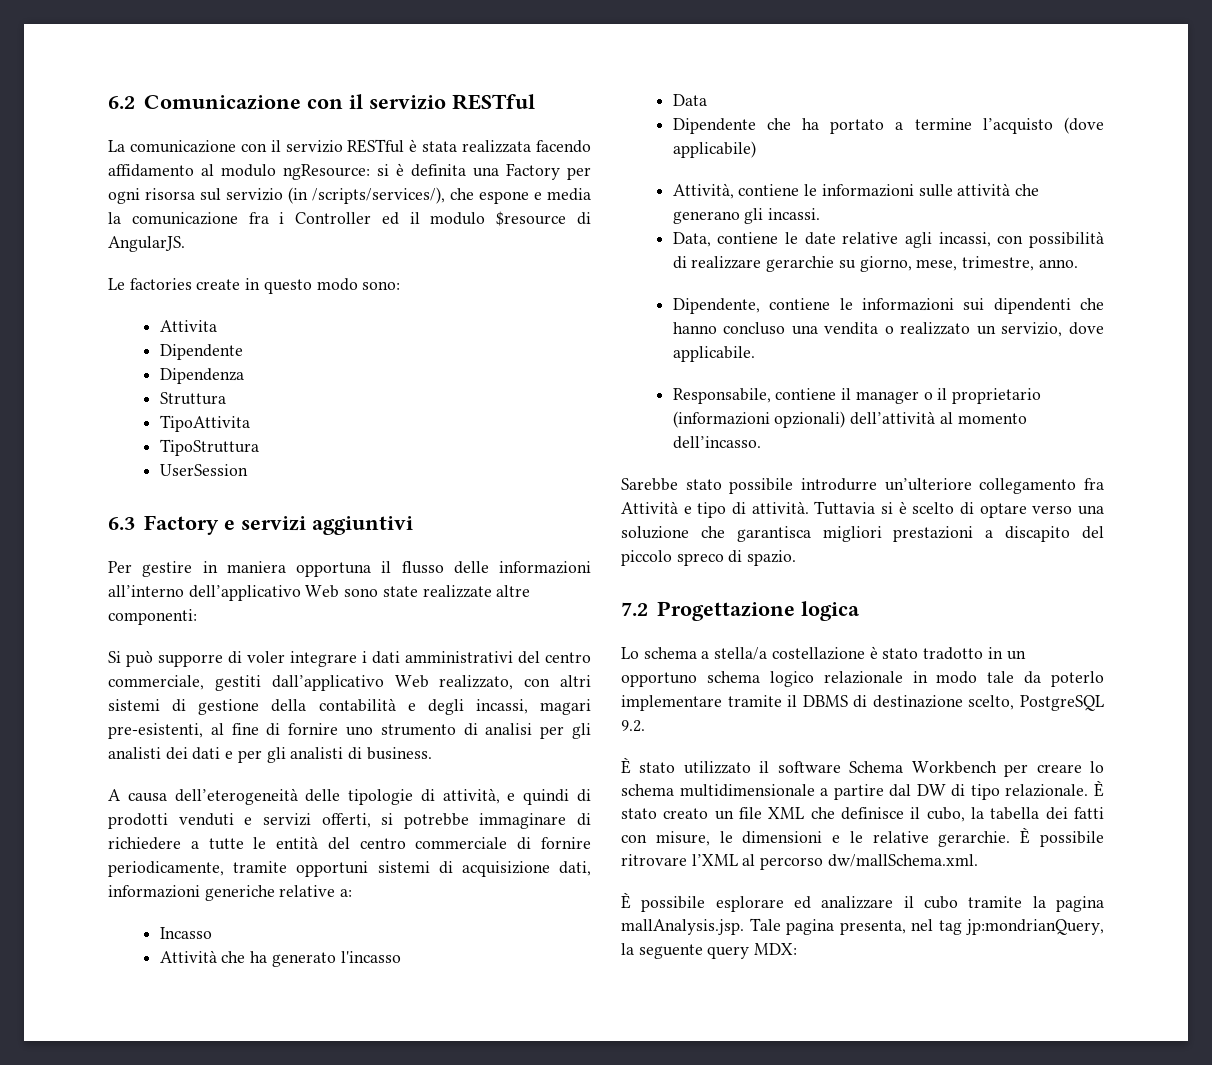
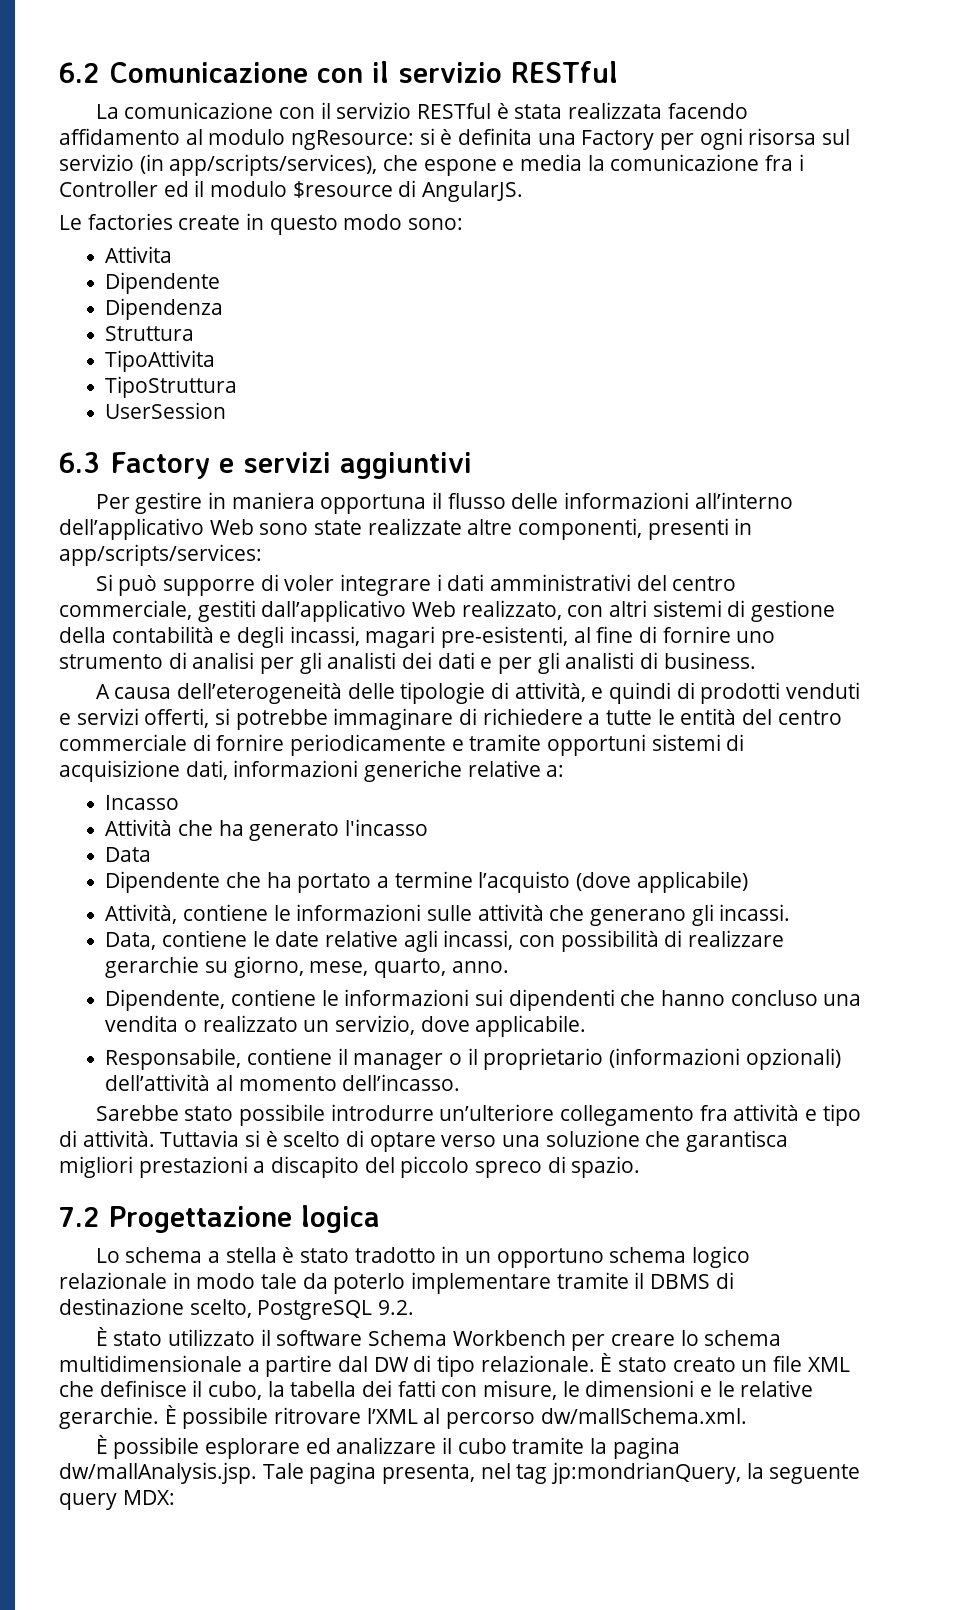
[312,187,445,204] /scripts/services/), -> [169,154,378,176] app/scripts/services),
[108,609,197,625] componenti: -> [518,518,753,540] [59,544,262,566] componenti, presenti in app/scripts/services:
[108,861,224,877] periodicamente, -> [290,734,464,756] periodicamente e
[962,256,1035,271] trimestre, -> [374,958,447,978] quarto,
[621,501,678,514] Attività -> [733,1104,800,1121] attività
[714,647,865,660] stella/a costellazione -> [225,1247,277,1263] stella
[621,919,744,935] mallAnalysis.jsp. -> [59,1462,257,1484] dw/mallAnalysis.jsp.

